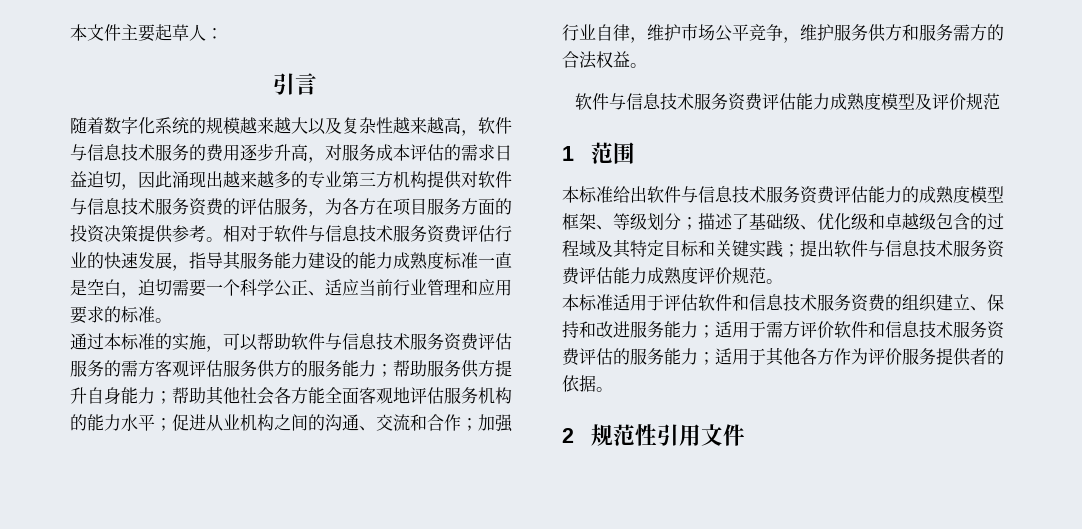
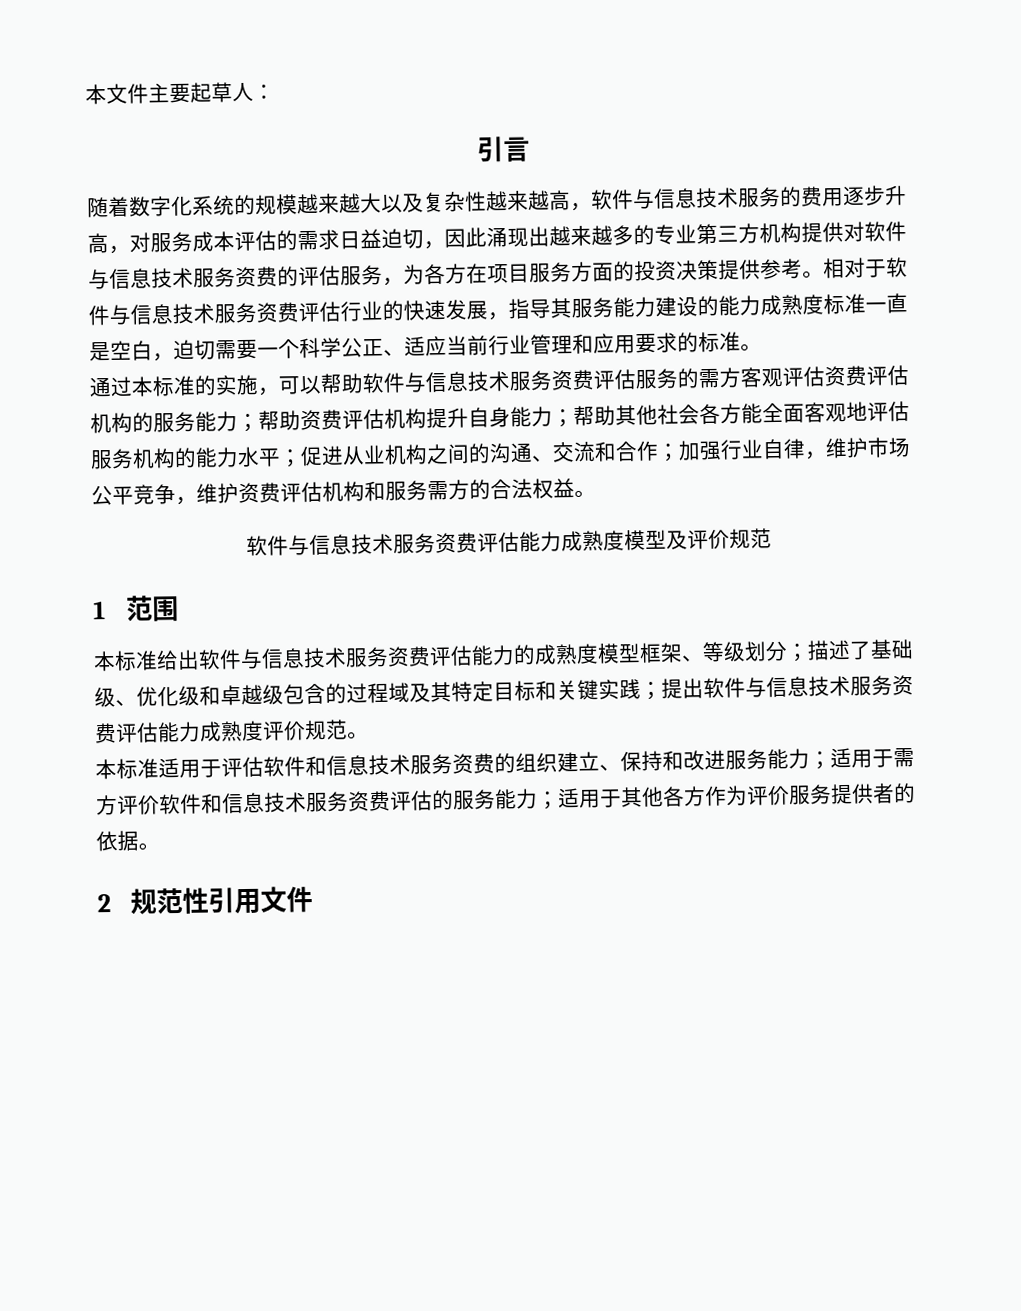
[223,360,291,378] 服务供方 -> [824,364,909,387] [90,412,133,434] 资费评估机构
[427,360,495,378] 服务供方 -> [300,408,427,431] 资费评估机构
[834,24,902,42] 服务供方 -> [238,481,365,504] 资费评估机构

